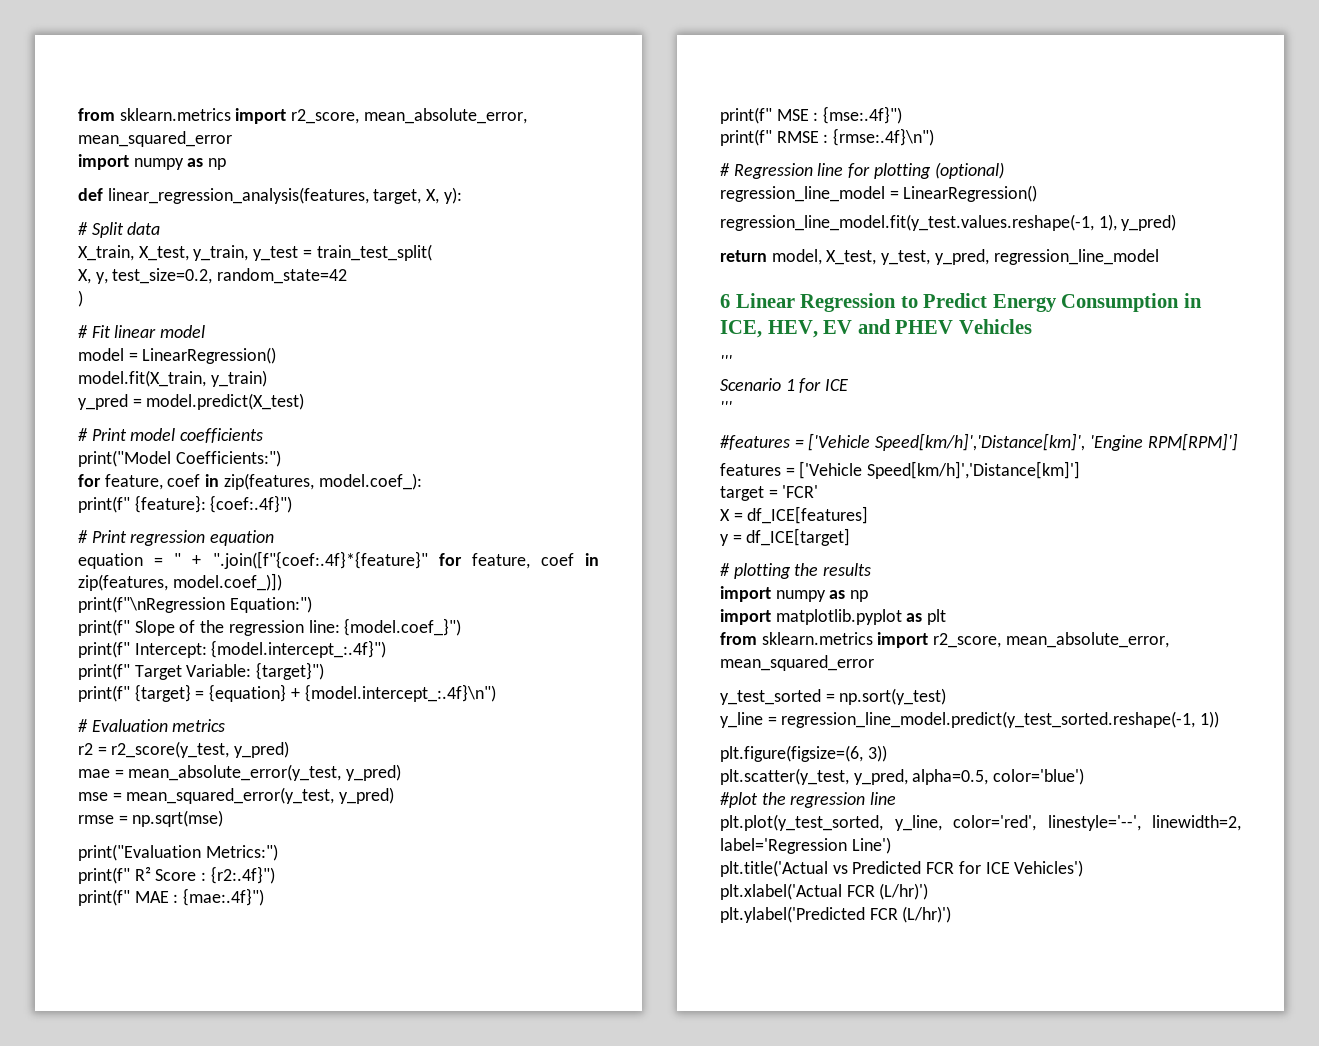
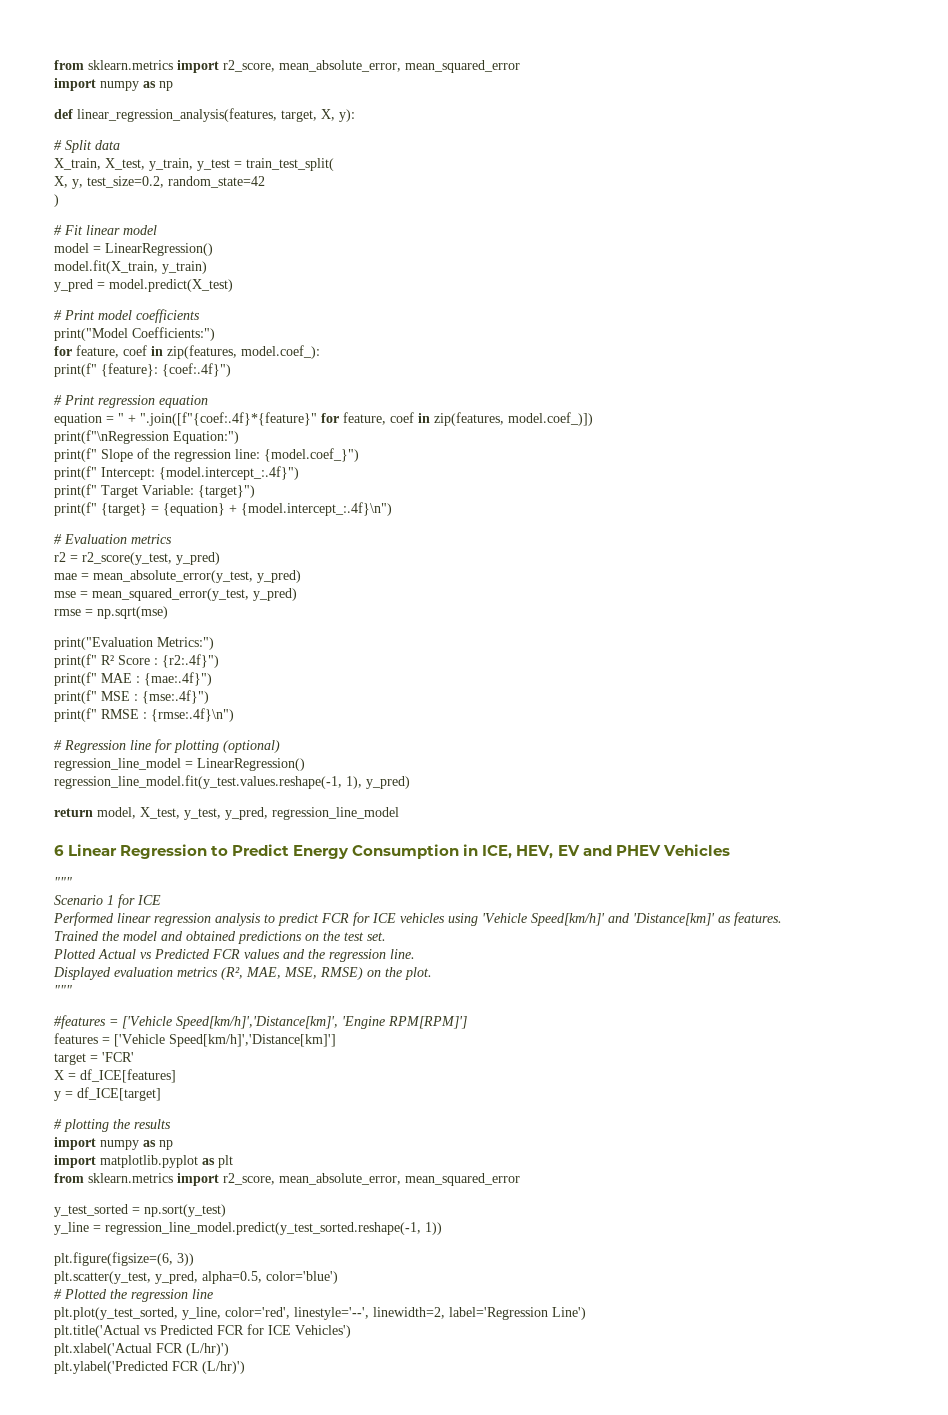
[720,355,732,368] ''' -> [54,877,72,887] """
[720,401,732,414] ''' -> [53,912,782,926] [54,931,386,944] [53,949,415,962] [53,967,432,980] [54,985,72,995] Performed linear regression analysis to predict FCR for ICE vehicles using 'Vehicle Speed[km/h]' and 'Distance[km]' as features. // Trained the model and obtained predictions on the test set. // Plotted Actual vs Predicted FCR values and the regression line. // Displayed evaluation metrics (R², MAE, MSE, RMSE) on the plot. // """
[720,792,758,808] #plot -> [54,1289,107,1299] # Plotted

